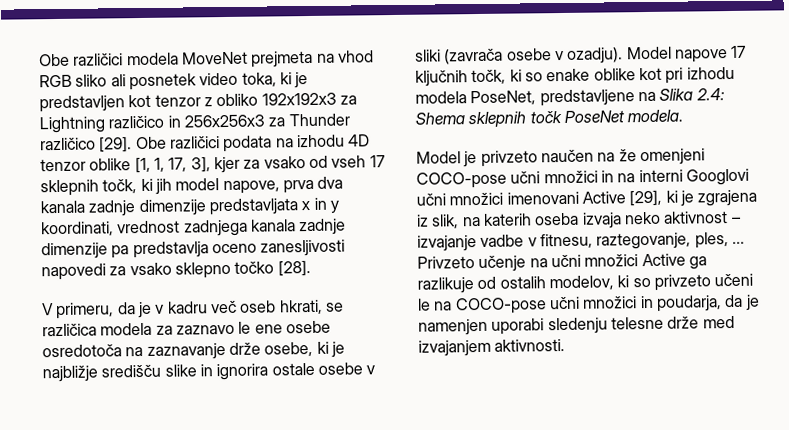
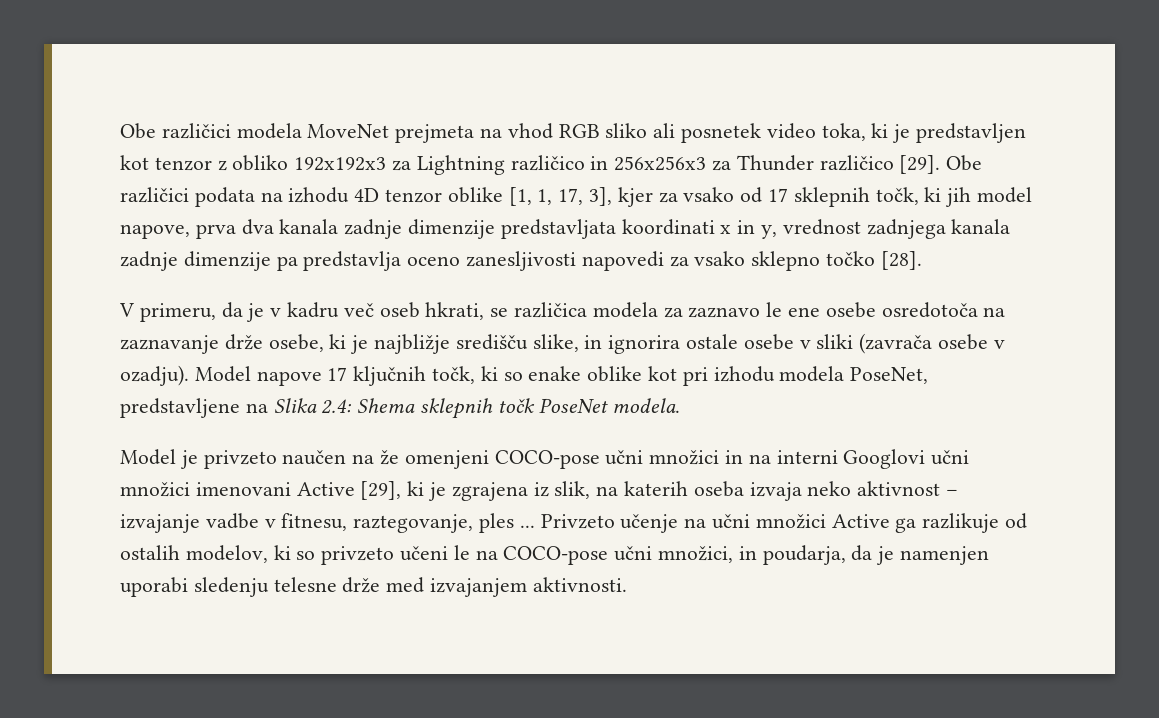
[331,155,367,168] vseh -> (763, 195) none
(298, 207) none -> [621,219,715,235] koordinati
[329,200,339,214] [41,221,114,237] y koordinati, -> [761,225,778,239] y,
[164,364,197,377] slike -> [532,334,579,352] slike,
[694,232,729,249] ples, -> [479,513,515,533] ples
[582,296,638,309] množici -> [658,546,734,563] množici,

